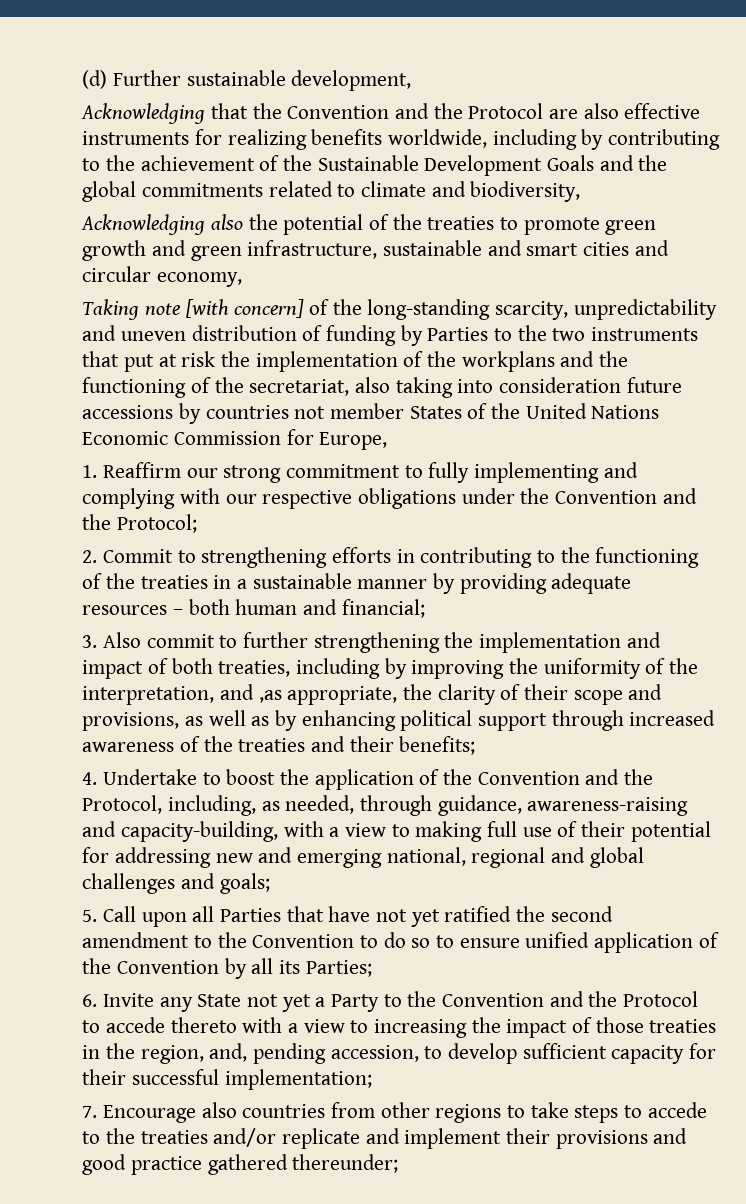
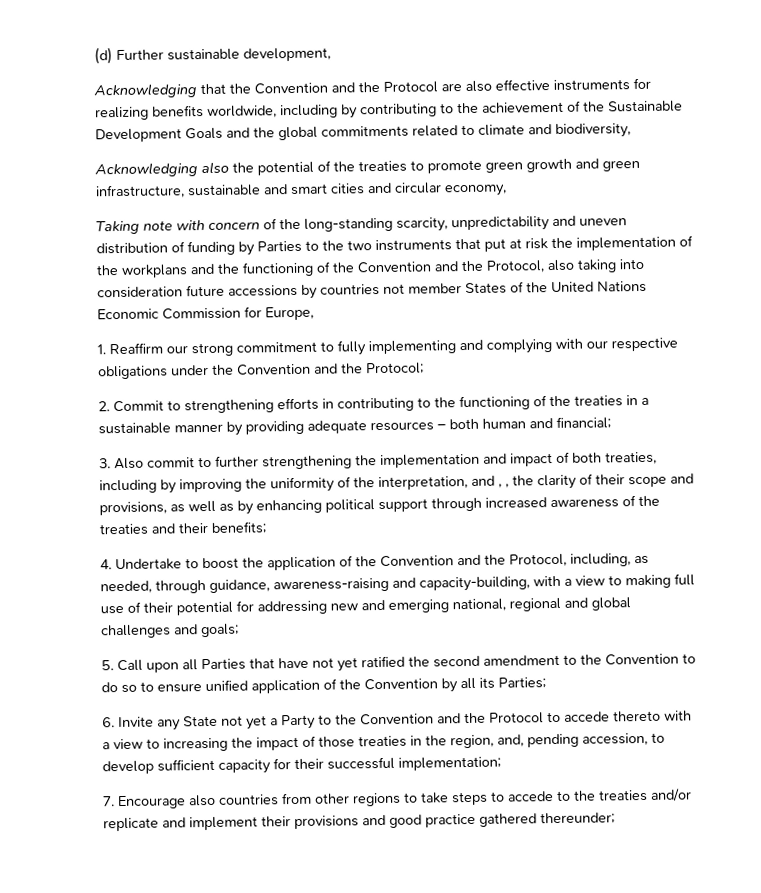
[185,299,305,318] [with concern] -> [175,220,260,231] with concern
[249,379,350,396] secretariat, -> [356,260,545,274] Convention and the Protocol,
[258,686,398,705] ,as appropriate, -> [497,483,509,488] , ,

